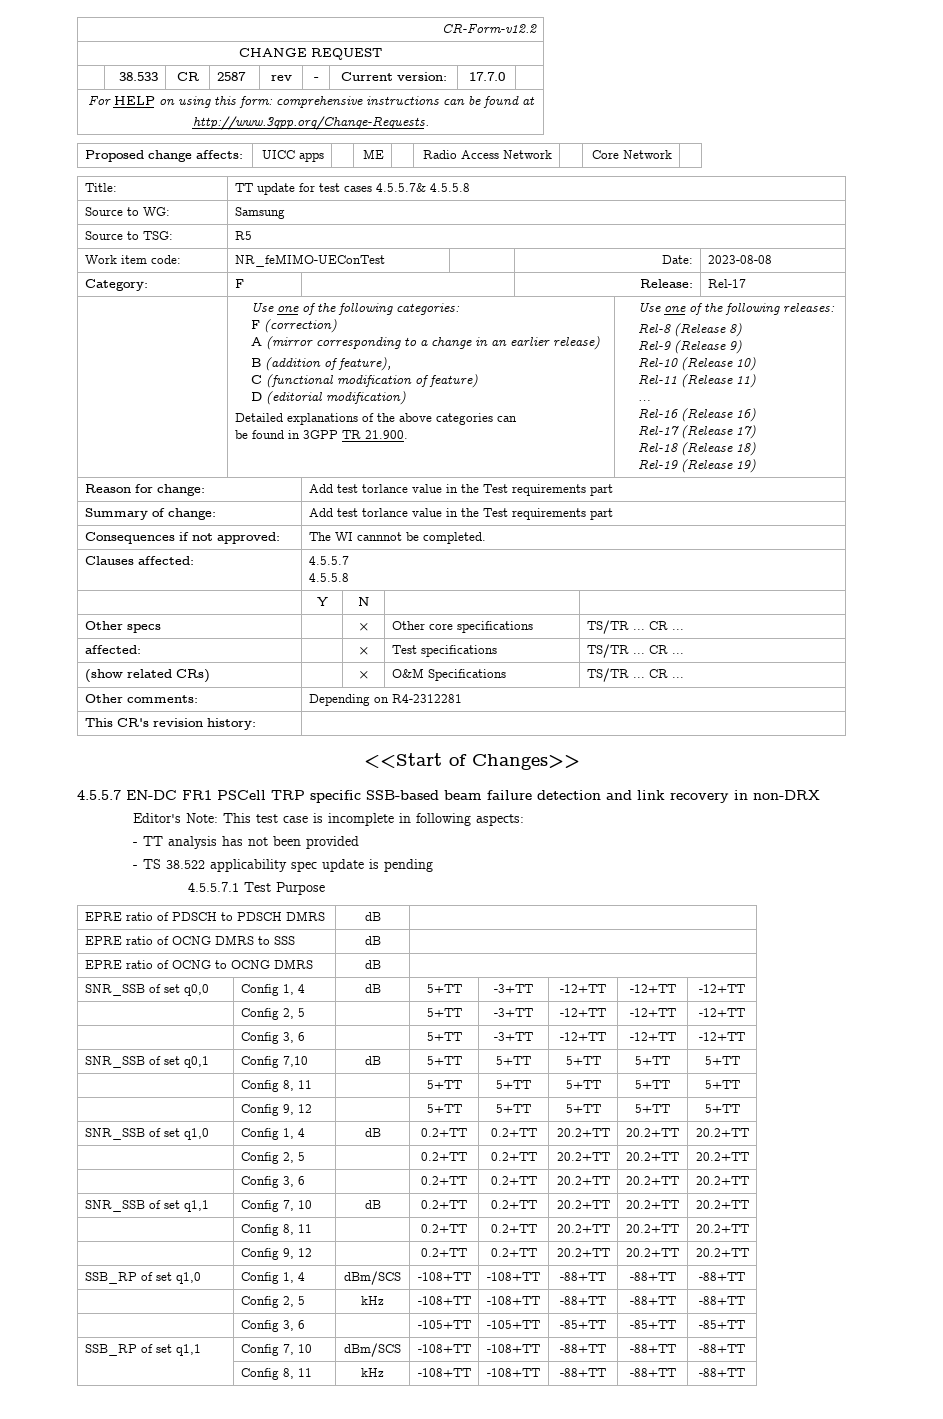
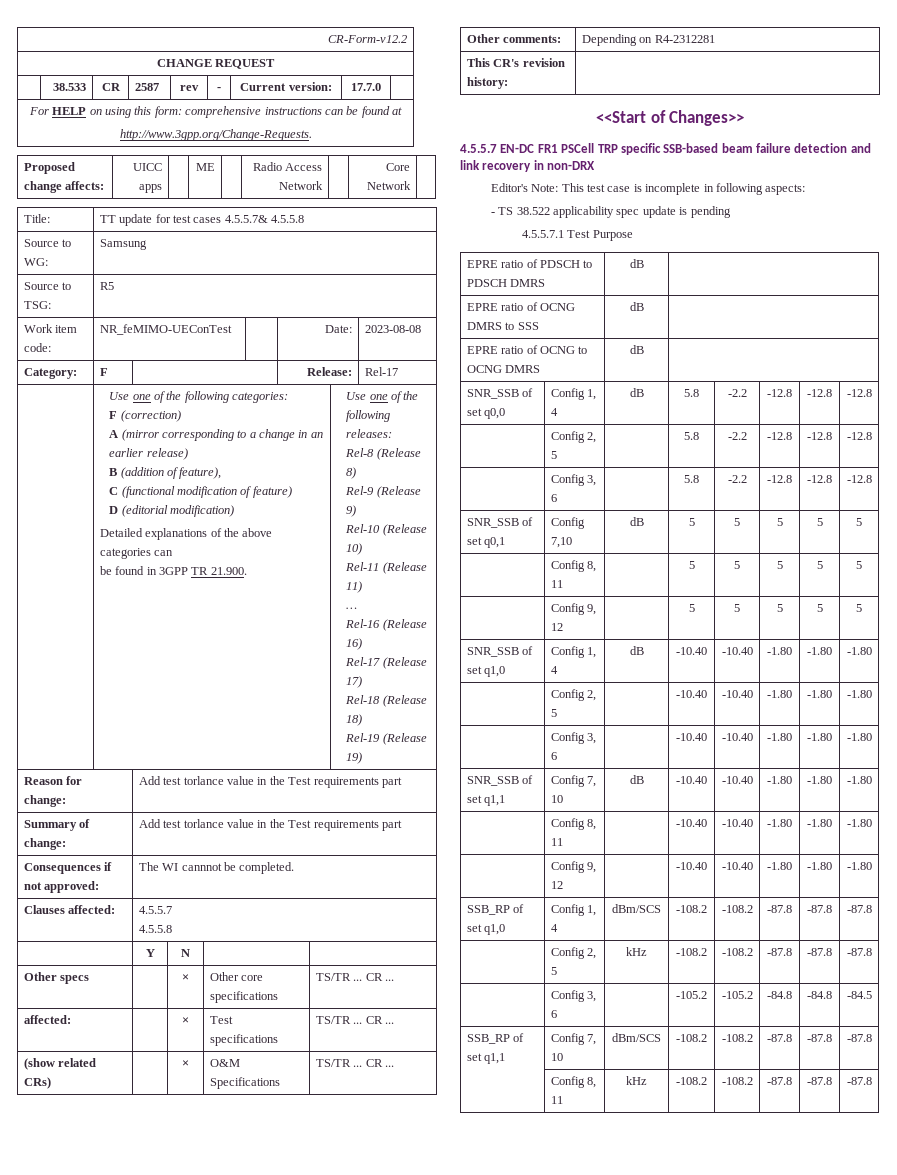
[132,836,359,849] // - TT analysis has not been provided -> (806, 189) none
[426,984,462,993] [494,984,533,993] [560,984,606,993] [629,984,676,993] [699,984,745,993] [240,1008,305,1020] [426,1008,462,1017] [494,1008,533,1017] [560,1008,606,1017] [629,1008,676,1017] [699,1008,745,1017] [240,1032,305,1044] [426,1032,462,1041] [494,1032,533,1041] [560,1032,606,1041] [629,1032,676,1041] [699,1032,745,1041] 5+TT | -3+TT | -12+TT | -12+TT | -12+TT // | Config 2, 5 | | 5+TT | -3+TT | -12+TT | -12+TT | -12+TT // | Config 3, 6 | | 5+TT | -3+TT | -12+TT | -12+TT | -12+TT -> [684,389,699,397] [727,389,747,397] [767,389,792,397] [807,389,832,397] [846,389,872,397] [550,431,597,443] [550,451,557,459] [684,432,699,440] [727,432,747,440] [767,432,792,440] [807,432,832,440] [846,432,872,440] [550,474,597,486] [550,494,557,502] [684,475,699,483] [727,475,747,483] [767,475,792,483] [807,475,832,483] [846,475,872,483] 5.8 | -2.2 | -12.8 | -12.8 | -12.8 // | Config 2, 5 | | 5.8 | -2.2 | -12.8 | -12.8 | -12.8 // | Config 3, 6 | | 5.8 | -2.2 | -12.8 | -12.8 | -12.8
[426,1056,462,1065] [496,1056,531,1065] [565,1056,601,1065] [635,1056,670,1065] [704,1056,740,1065] [240,1080,312,1092] [426,1080,462,1089] [496,1080,531,1089] [565,1080,601,1089] [635,1080,670,1089] [704,1080,740,1089] [240,1104,312,1116] [426,1104,462,1113] [496,1104,531,1113] [565,1104,601,1113] [635,1104,670,1113] [704,1104,740,1113] 5+TT | 5+TT | 5+TT | 5+TT | 5+TT // | Config 8, 11 | | 5+TT | 5+TT | 5+TT | 5+TT | 5+TT // | Config 9, 12 | | 5+TT | 5+TT | 5+TT | 5+TT | 5+TT -> [688,518,695,526] [734,518,740,526] [776,518,783,526] [816,518,823,526] [856,518,862,526] [550,560,597,572] [550,580,563,588] [688,561,695,569] [734,561,740,569] [776,561,783,569] [816,561,823,569] [856,561,862,569] [550,603,597,615] [550,623,563,631] [688,604,695,612] [734,604,740,612] [776,604,783,612] [816,604,823,612] [856,604,862,612] 5 | 5 | 5 | 5 | 5 // | Config 8, 11 | | 5 | 5 | 5 | 5 | 5 // | Config 9, 12 | | 5 | 5 | 5 | 5 | 5
[421,1128,467,1137] [490,1128,537,1137] [556,1128,610,1137] [626,1128,679,1137] [695,1128,749,1137] [240,1152,305,1164] [421,1152,467,1161] [490,1152,537,1161] [556,1152,610,1161] [626,1152,679,1161] [695,1152,749,1161] [240,1176,305,1188] [421,1176,467,1185] [490,1176,537,1185] [556,1176,610,1185] [626,1176,679,1185] [695,1176,749,1185] 0.2+TT | 0.2+TT | 20.2+TT | 20.2+TT | 20.2+TT // | Config 2, 5 | | 0.2+TT | 0.2+TT | 20.2+TT | 20.2+TT | 20.2+TT // | Config 3, 6 | | 0.2+TT | 0.2+TT | 20.2+TT | 20.2+TT | 20.2+TT -> [676,647,707,655] [721,647,753,655] [767,647,792,655] [807,647,832,655] [846,647,872,655] [550,689,597,701] [550,709,557,717] [676,690,707,698] [721,690,753,698] [767,690,792,698] [807,690,832,698] [846,690,872,698] [550,732,597,744] [550,752,557,760] [676,733,707,741] [721,733,753,741] [767,733,792,741] [807,733,832,741] [846,733,872,741] -10.40 | -10.40 | -1.80 | -1.80 | -1.80 // | Config 2, 5 | | -10.40 | -10.40 | -1.80 | -1.80 | -1.80 // | Config 3, 6 | | -10.40 | -10.40 | -1.80 | -1.80 | -1.80
[421,1200,467,1209] [490,1200,537,1209] [556,1200,610,1209] [626,1200,679,1209] [695,1200,749,1209] [240,1224,312,1236] [421,1224,467,1233] [490,1224,537,1233] [556,1224,610,1233] [626,1224,679,1233] [695,1224,749,1233] [240,1248,312,1260] [421,1248,467,1257] [490,1248,537,1257] [556,1248,610,1257] [626,1248,679,1257] [695,1248,749,1257] 0.2+TT | 0.2+TT | 20.2+TT | 20.2+TT | 20.2+TT // | Config 8, 11 | | 0.2+TT | 0.2+TT | 20.2+TT | 20.2+TT | 20.2+TT // | Config 9, 12 | | 0.2+TT | 0.2+TT | 20.2+TT | 20.2+TT | 20.2+TT -> [676,776,707,784] [721,776,753,784] [767,776,792,784] [807,776,832,784] [846,776,872,784] [550,818,597,830] [550,838,563,846] [676,819,707,827] [721,819,753,827] [767,819,792,827] [807,819,832,827] [846,819,872,827] [550,861,597,873] [550,881,563,889] [676,862,707,870] [721,862,753,870] [767,862,792,870] [807,862,832,870] [846,862,872,870] -10.40 | -10.40 | -1.80 | -1.80 | -1.80 // | Config 8, 11 | | -10.40 | -10.40 | -1.80 | -1.80 | -1.80 // | Config 9, 12 | | -10.40 | -10.40 | -1.80 | -1.80 | -1.80
[417,1272,471,1281] [487,1272,540,1281] [560,1272,606,1281] [629,1272,676,1281] [699,1272,745,1281] -108+TT | -108+TT | -88+TT | -88+TT | -88+TT -> [676,905,707,913] [721,905,753,913] [767,905,792,913] [807,905,832,913] [846,905,872,913] -108.2 | -108.2 | -87.8 | -87.8 | -87.8
[417,1296,471,1305] [487,1296,540,1305] [560,1296,606,1305] [629,1296,676,1305] [699,1296,745,1305] [240,1320,305,1332] [417,1320,471,1329] [487,1320,540,1329] [560,1320,606,1329] [629,1320,676,1329] [699,1320,745,1329] -108+TT | -108+TT | -88+TT | -88+TT | -88+TT // | Config 3, 6 | | -105+TT | -105+TT | -85+TT | -85+TT | -85+TT -> [676,948,707,956] [721,948,753,956] [767,948,792,956] [807,948,832,956] [846,948,872,956] [550,990,597,1002] [550,1010,557,1018] [676,991,707,999] [721,991,753,999] [767,991,792,999] [807,991,832,999] [846,991,872,999] -108.2 | -108.2 | -87.8 | -87.8 | -87.8 // | Config 3, 6 | | -105.2 | -105.2 | -84.8 | -84.8 | -84.5
[417,1344,471,1353] [487,1344,540,1353] [560,1344,606,1353] [629,1344,676,1353] [699,1344,745,1353] -108+TT | -108+TT | -88+TT | -88+TT | -88+TT -> [676,1034,707,1042] [721,1034,753,1042] [767,1034,792,1042] [807,1034,832,1042] [846,1034,872,1042] -108.2 | -108.2 | -87.8 | -87.8 | -87.8
[417,1368,471,1377] [487,1368,540,1377] [560,1368,606,1377] [629,1368,676,1377] [699,1368,745,1377] -108+TT | -108+TT | -88+TT | -88+TT | -88+TT -> [676,1077,707,1085] [721,1077,753,1085] [767,1077,792,1085] [807,1077,832,1085] [846,1077,872,1085] -108.2 | -108.2 | -87.8 | -87.8 | -87.8

